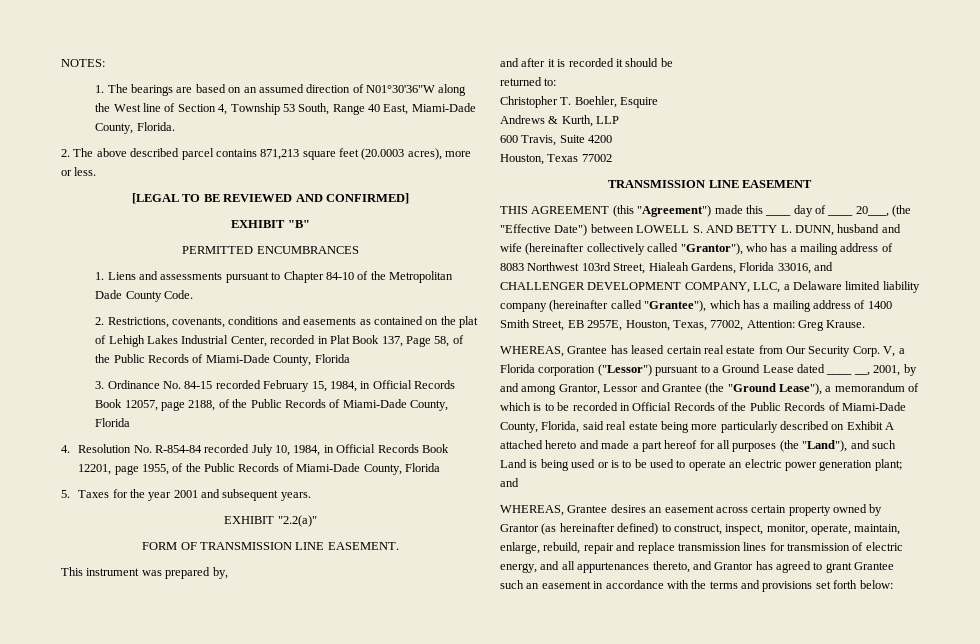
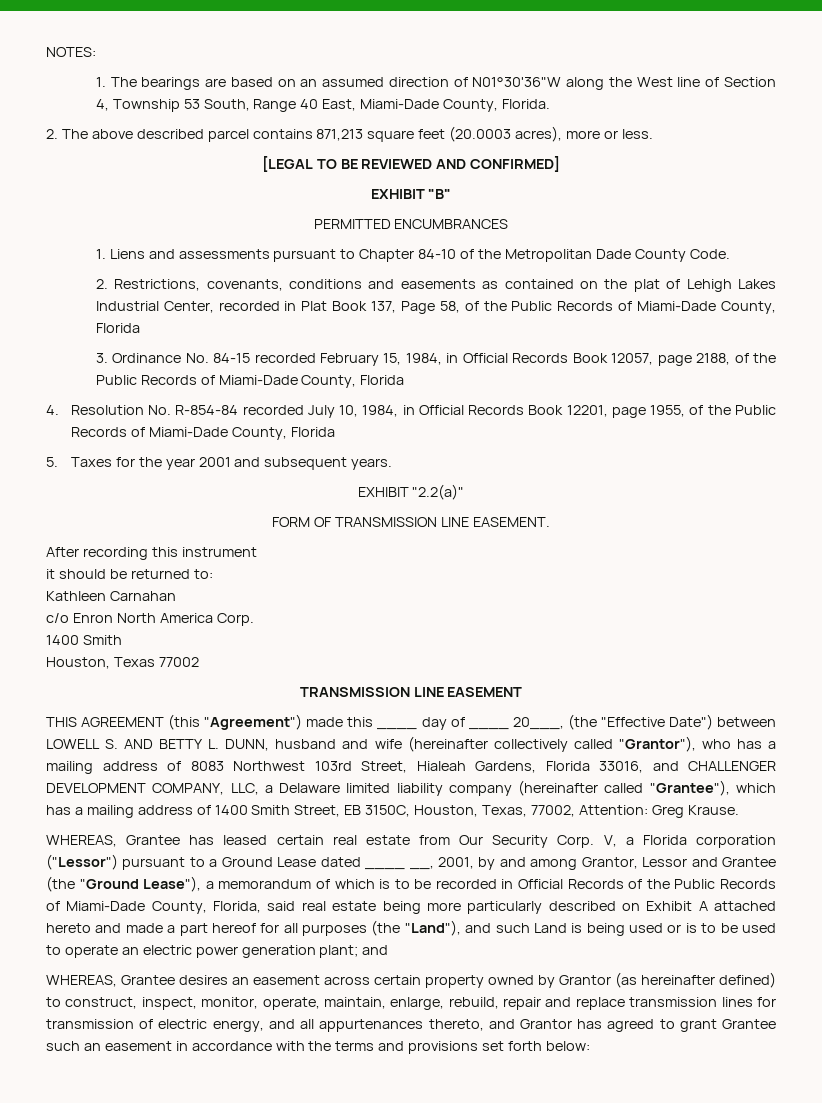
[61,567,228,579] [500,58,614,67] This instrument was prepared by, // and after it is recorded -> [46,547,257,560] After recording this instrument //
(673, 62) // -> (127, 574) none
[500,96,659,108] [500,115,620,127] [500,135,613,146] Christopher T. Boehler, Esquire // Andrews & Kurth, LLP // 600 Travis, Suite 4200 -> [46,591,176,601] [46,613,254,626] [46,635,122,645] Kathleen Carnahan // c/o Enron North America Corp. // 1400 Smith
[587,320,623,331] 2957E, -> [365,805,411,817] 3150C,

